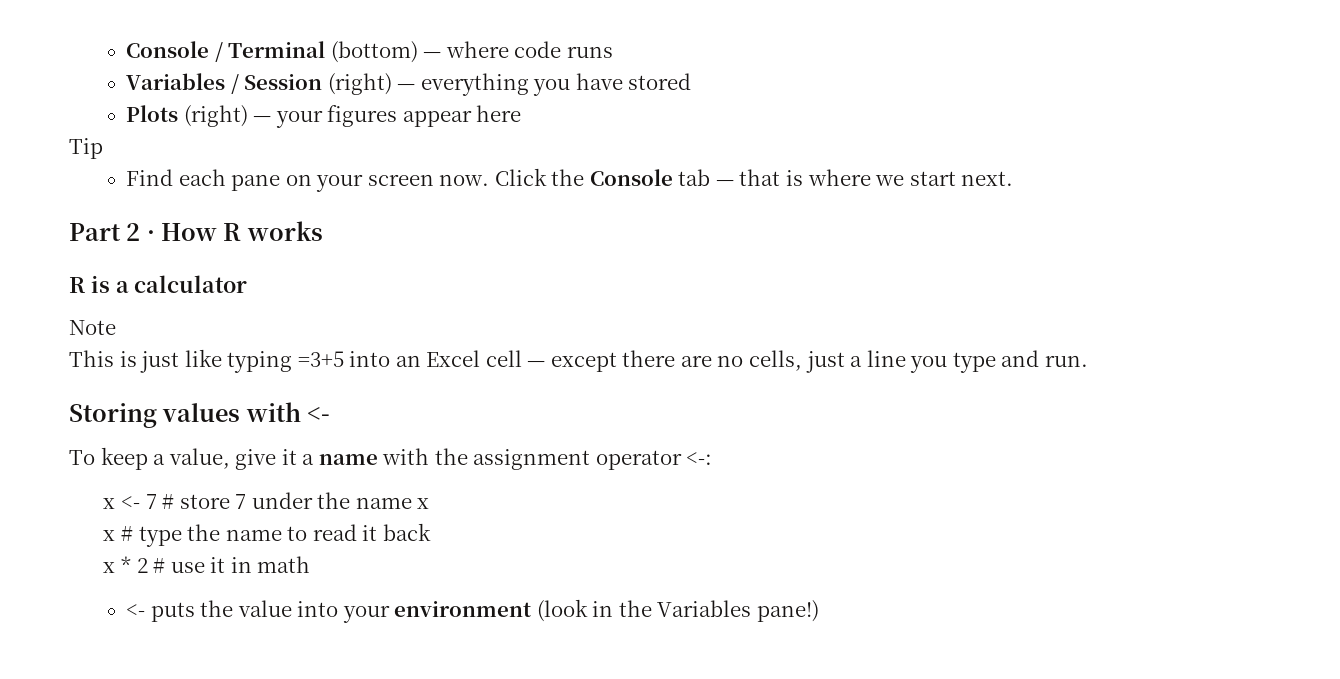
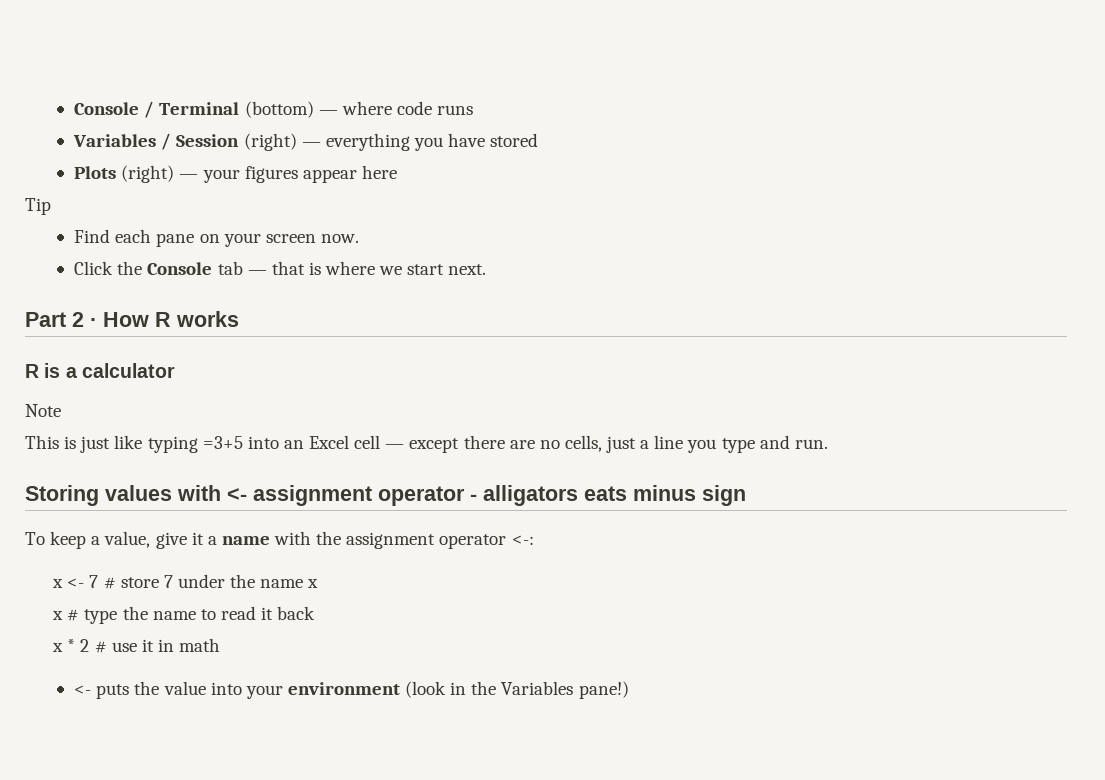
(490, 180) none -> (359, 238) //
(331, 414) none -> [253,485,746,506] assignment operator - alligators eats minus sign

